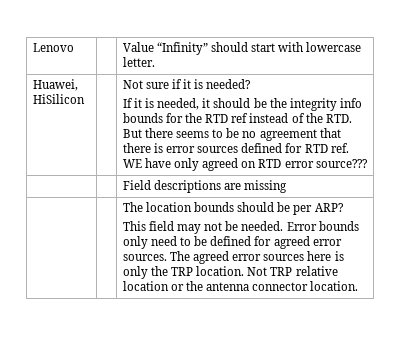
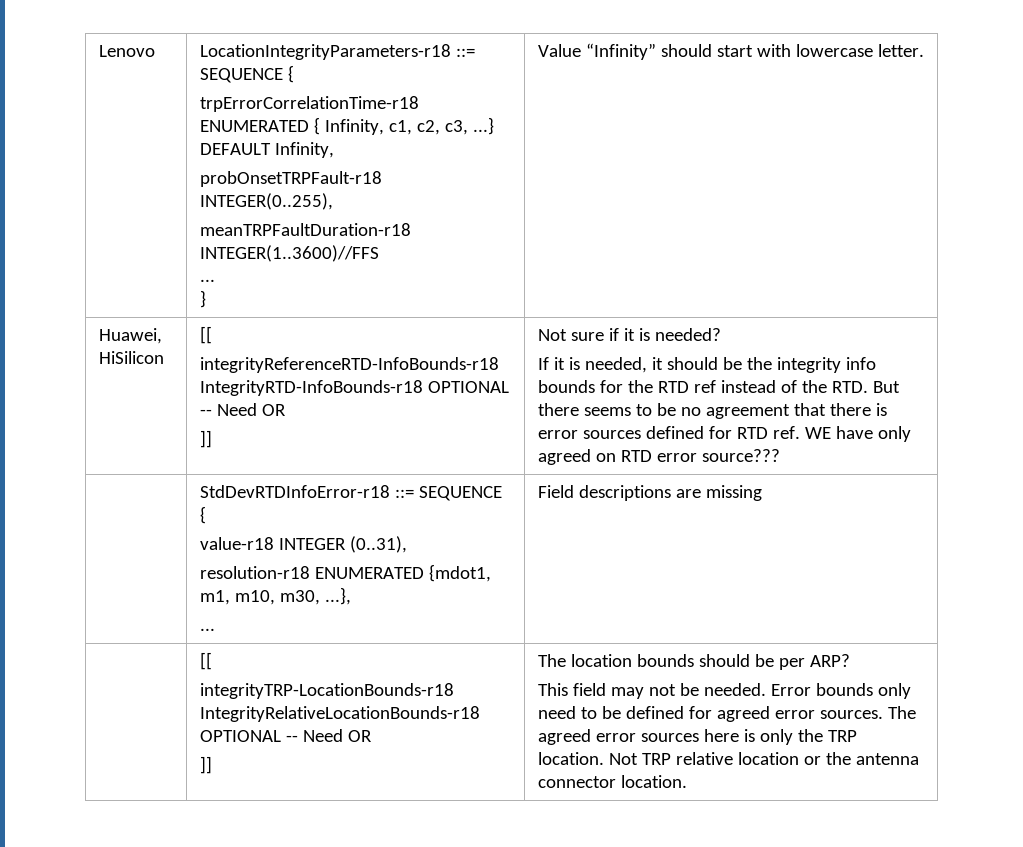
(74, 47) none -> [199,44,475,60] [199,65,294,83] [199,96,419,112] [199,117,494,135] [199,142,334,158] [199,171,382,187] [199,193,333,210] [199,223,411,236] [199,245,379,262] [199,279,215,282] [199,290,206,308] LocationIntegrityParameters-r18 ::= SEQUENCE { // trpErrorCorrelationTime-r18 ENUMERATED { Infinity, c1, c2, c3, ...} DEFAULT Infinity, // probOnsetTRPFault-r18 INTEGER(0..255), // meanTRPFaultDuration-r18 INTEGER(1..3600)//FFS // ... // }
(85, 99) none -> [199,326,212,344] [199,357,499,373] [199,380,509,396] [199,403,286,416] [199,430,212,448] [[ // integrityReferenceRTD-InfoBounds-r18 IntegrityRTD-InfoBounds-r18 OPTIONAL -- Need OR // ]]
[122,180,288,193] | Field descriptions are missing // | -> [199,485,502,501] [199,506,206,524] [199,536,407,553] [199,564,491,582] [199,587,351,605] [199,628,215,631] [537,485,762,501] [199,652,212,670] [199,683,454,699] [199,706,480,722] [199,729,372,742] [199,756,212,774] StdDevRTDInfoError-r18 ::= SEQUENCE { // value-r18 INTEGER (0..31), // resolution-r18 ENUMERATED {mdot1, m1, m10, m30, ...}, // ... | Field descriptions are missing // | [[ // integrityTRP-LocationBounds-r18 IntegrityRelativeLocationBounds-r18 OPTIONAL -- Need OR // ]]

